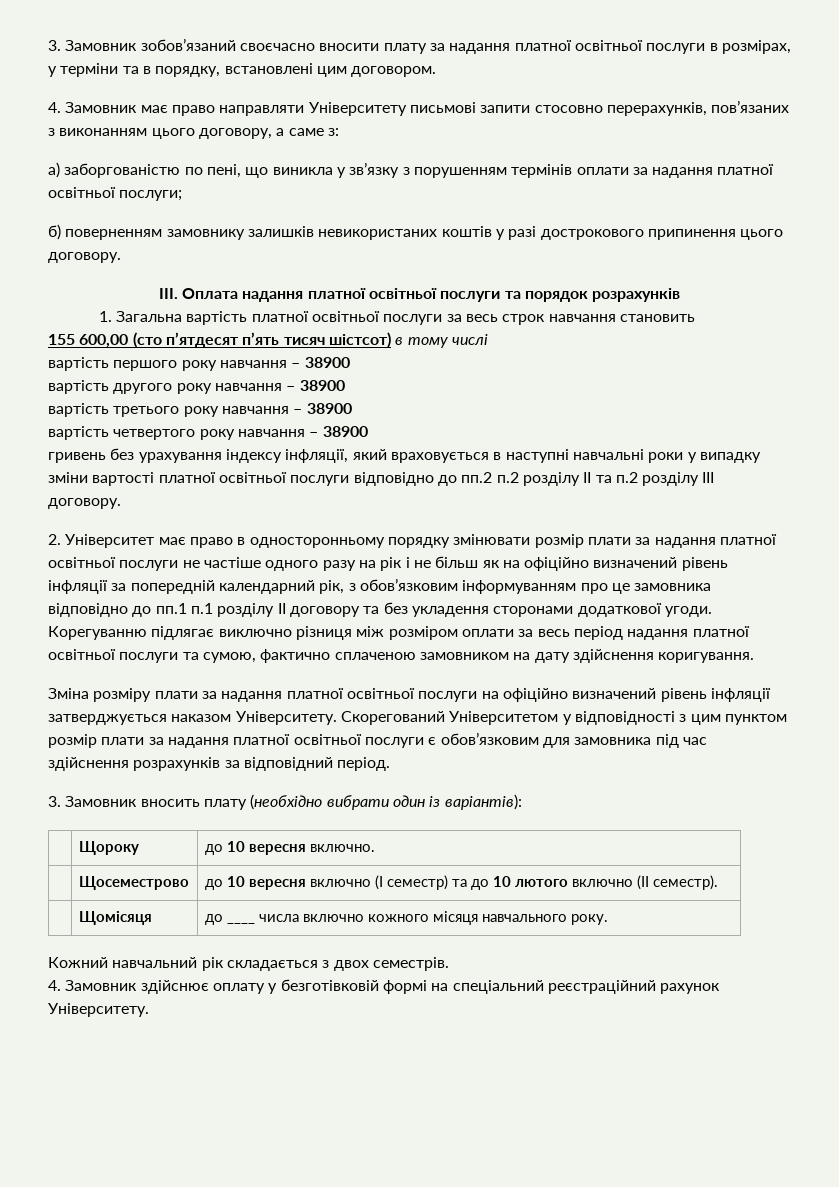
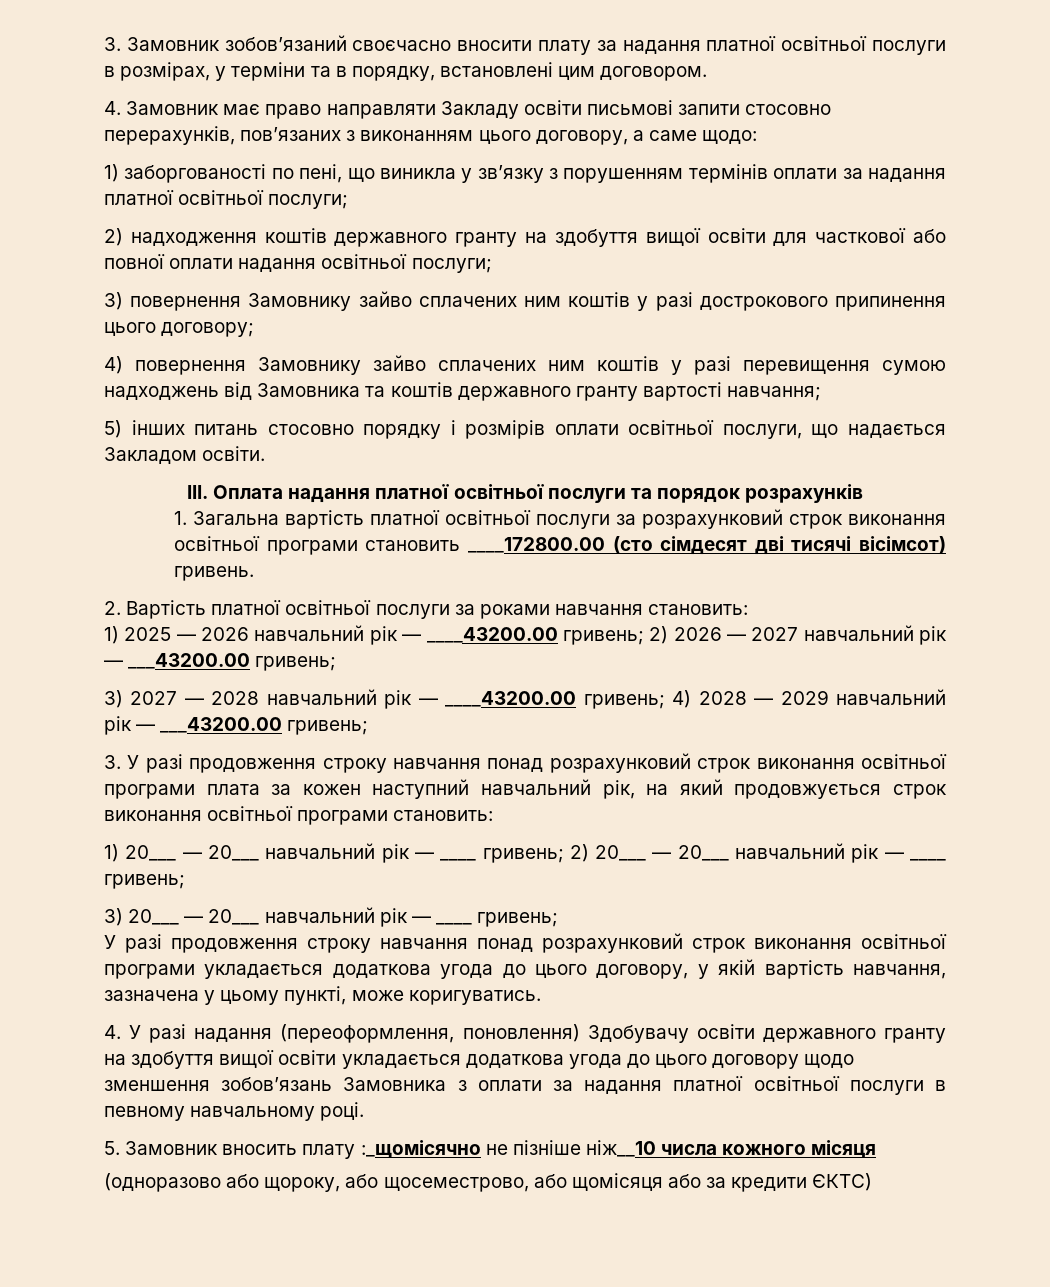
[308,102,407,116] Університету -> [440,100,582,119] Закладу освіти
[327,128,339,136] [48,162,181,178] з: // а) заборгованістю -> [702,130,758,144] [104,164,267,183] щодо: // 1) заборгованості
[48,224,438,240] б) поверненням замовнику залишків невикористаних -> [104,228,947,247] [104,254,492,273] [104,291,561,311] 2) надходження коштів державного гранту на здобуття вищої освіти для часткової або повної оплати надання освітньої послуги; // 3) повернення Замовнику зайво сплачених ним
[48,252,121,263] договору. -> [161,322,255,337] [104,355,946,375] [104,382,822,401] [104,420,946,439] [104,446,266,464] договору; // 4) повернення Замовнику зайво сплачених ним коштів у разі перевищення сумою надходжень від Замовника та коштів державного гранту вартості навчання; // 5) інших питань стосовно порядку і розмірів оплати освітньої послуги, що надається Закладом освіти.
[466,314,695,325] [48,332,488,348] [48,357,350,371] [48,380,345,394] [48,403,352,417] [48,426,368,440] [48,448,761,463] [48,472,715,486] [48,498,121,509] [48,534,777,548] [48,556,728,571] [48,578,712,594] [48,602,712,617] [48,626,750,640] [48,649,755,663] [48,688,771,702] [48,711,787,725] [48,732,707,748] [48,757,391,771] [48,794,522,810] [78,841,139,855] [204,841,375,855] [78,876,189,890] [204,875,718,890] [78,911,152,925] [204,914,255,925] [258,911,608,925] [48,957,449,971] [48,979,721,994] [48,1003,149,1017] весь строк навчання становить // 155 600,00 (сто п’ятдесят п’ять тисяч шістсот) в тому числі // вартість першого року навчання – 38900 // вартість другого року навчання – 38900 // вартість третього року навчання – 38900 // вартість четвертого року навчання – 38900 // гривень без урахування індексу інфляції, який враховується в наступні навчальні роки у випадку зміни вартості платної освітньої послуги відповідно до пп.2 п.2 розділу ІІ та п.2 розділу ІІІ договору. // 2. Університет має право в односторонньому порядку змінювати розмір плати за надання платної освітньої послуги не частіше одного разу на рік і не більш як на офіційно визначений рівень інфляції за попередній календарний рік, з обов’язковим інформуванням про це замовника відповідно до пп.1 п.1 розділу ІІ договору та без укладення сторонами додаткової угоди. Корегуванню підлягає виключно різниця між розміром оплати за весь період надання платної освітньої послуги та сумою, фактично сплаченою замовником на дату здійснення коригування. // Зміна розміру плати за надання платної освітньої послуги на офіційно визначений рівень інфляції затверджується наказом Університету. Скорегований Університетом у відповідності з цим пунктом розмір плати за надання платної освітньої послуги є обов’язковим для замовника під час здійснення розрахунків за відповідний період. // 3. Замовник вносить плату (необхідно вибрати один із варіантів): // | Щороку | до 10 вересня включно. // | Щосеместрово | до 10 вересня включно (І семестр) та до 10 лютого включно (ІІ семестр). // | Щомісяця | до ____ числа включно кожного місяця навчального року. // Кожний навчальний рік складається з двох семестрів. // 4. Замовник здійснює оплату у безготівковій формі на спеціальний реєстраційний рахунок Університету. -> [642,509,947,529] [174,536,946,555] [174,566,255,581] [104,600,749,619] [104,625,948,645] [104,653,337,671] [104,689,946,709] [104,716,369,735] [104,753,947,773] [104,779,948,799] [104,806,494,825] [104,843,434,863] [440,843,904,863] [910,859,946,861] [104,874,185,889] [104,907,431,927] [435,912,559,927] [104,933,947,953] [104,959,946,979] [104,986,541,1005] [104,1024,946,1043] [104,1050,855,1069] [104,1076,947,1095] [104,1102,365,1121] [104,1140,877,1159] [104,1173,873,1192] розрахунковий строк виконання освітньої програми становить ____172800.00 (сто сімдесят дві тисячі вісімсот) гривень. // 2. Вартість платної освітньої послуги за роками навчання становить: // 1) 2025 — 2026 навчальний рік — ____43200.00 гривень; 2) 2026 — 2027 навчальний рік — ___43200.00 гривень; // 3) 2027 — 2028 навчальний рік — ____43200.00 гривень; 4) 2028 — 2029 навчальний рік — ___43200.00 гривень; // 3. У разі продовження строку навчання понад розрахунковий строк виконання освітньої програми плата за кожен наступний навчальний рік, на який продовжується строк виконання освітньої програми становить: // 1) 20___ — 20___ навчальний рік — ____ гривень; 2) 20___ — 20___ навчальний рік — ____ гривень; // 3) 20___ — 20___ навчальний рік — ____ гривень; // У разі продовження строку навчання понад розрахунковий строк виконання освітньої програми укладається додаткова угода до цього договору, у якій вартість навчання, зазначена у цьому пункті, може коригуватись. // 4. У разі надання (переоформлення, поновлення) Здобувачу освіти державного гранту на здобуття вищої освіти укладається додаткова угода до цього договору щодо зменшення зобов’язань Замовника з оплати за надання платної освітньої послуги в певному навчальному році. // 5. Замовник вносить плату :_щомісячно не пізніше ніж__10 числа кожного місяця // (одноразово або щороку, або щосеместрово, або щомісяця або за кредити ЄКТС)

